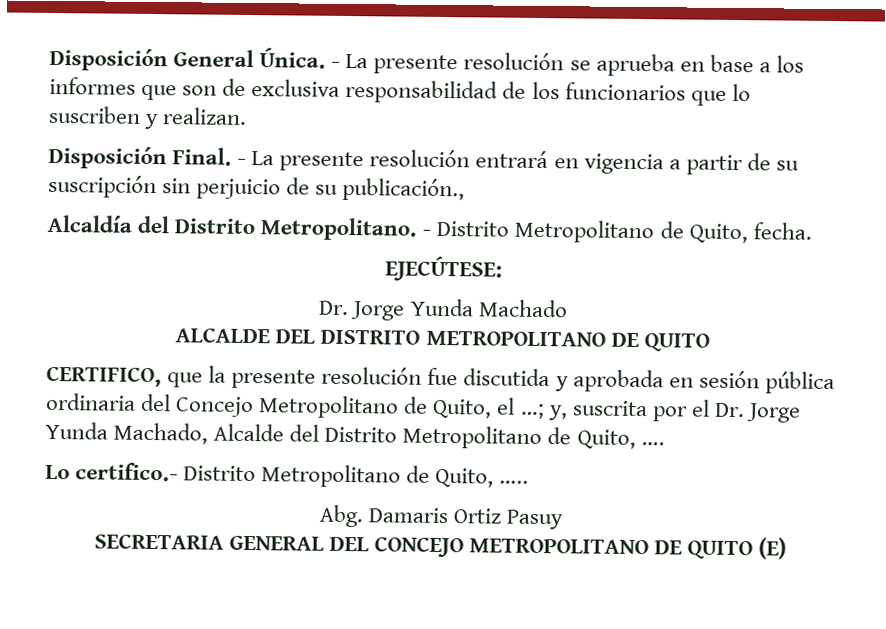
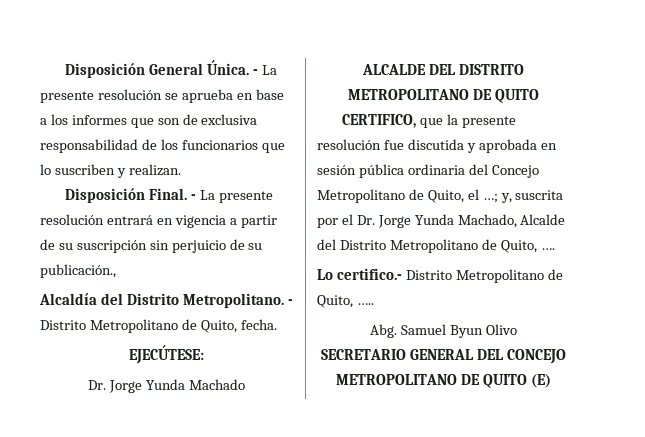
[367,507,564,530] [93,533,224,550] Damaris Ortiz Pasuy // SECRETARIA -> [401,324,517,338] [321,349,407,360] Samuel Byun Olivo // SECRETARIO

